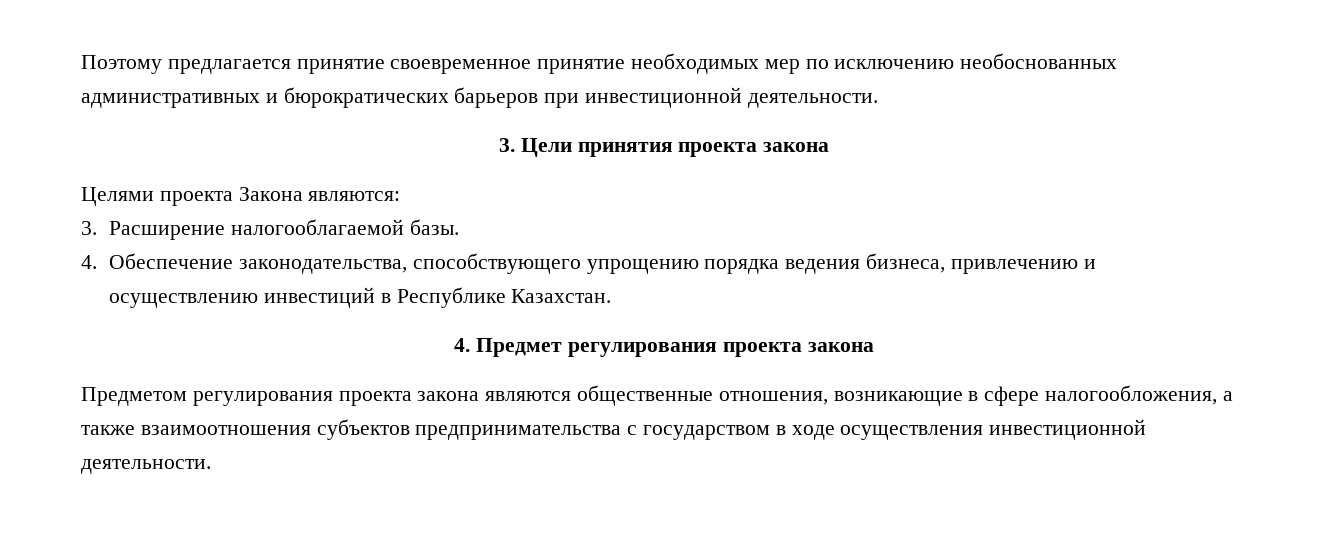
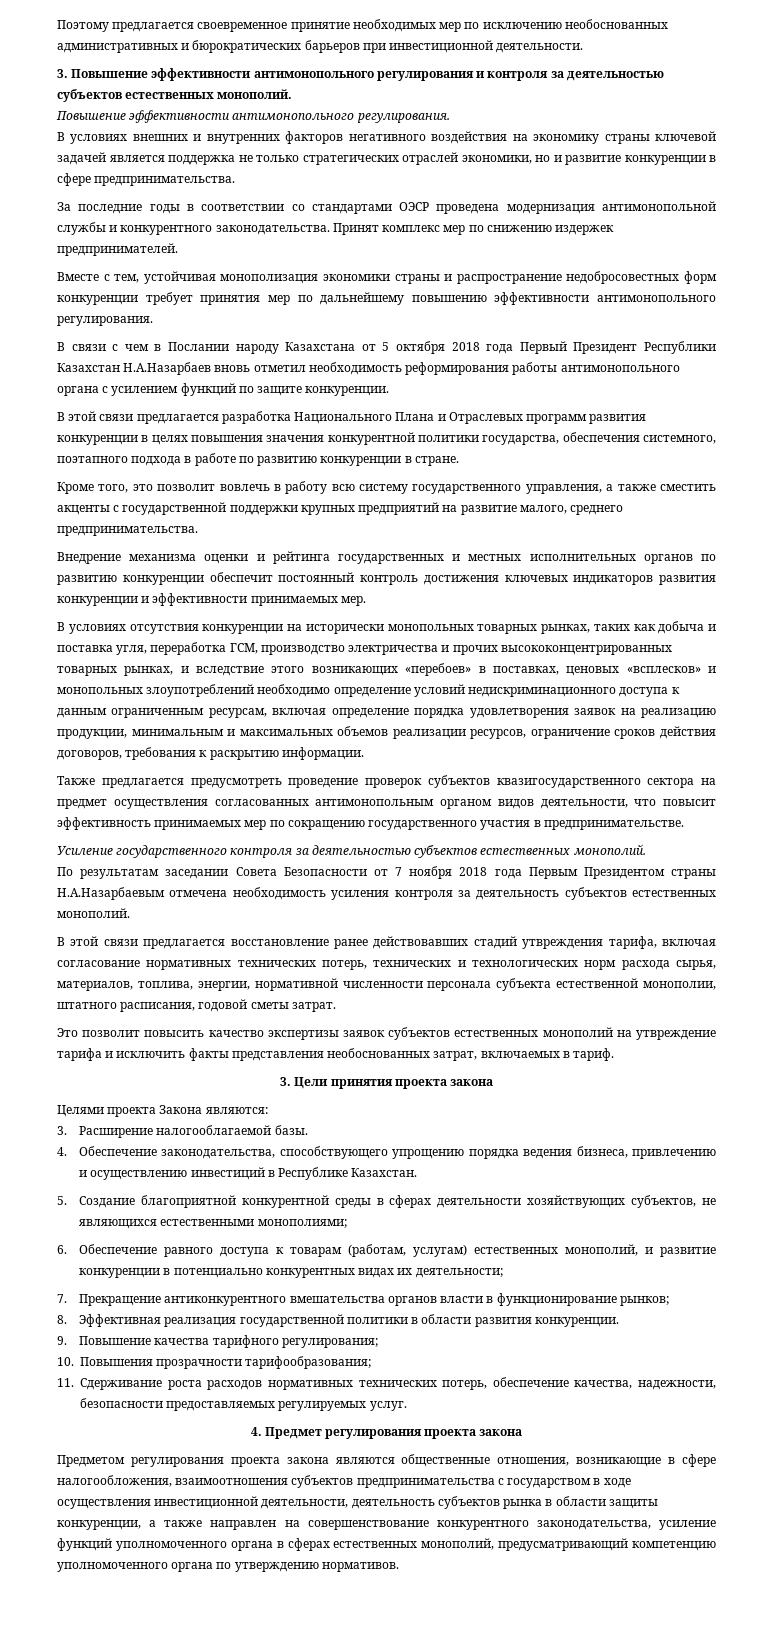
[296,59,385,74] принятие -> (195, 27) none
(878, 100) none -> [57,68,664,81] [57,89,293,102] [56,110,450,123] [57,131,716,144] [57,152,716,165] [57,173,236,186] [57,201,716,214] [57,222,615,235] [57,243,178,256] [57,271,718,284] [57,292,716,305] [57,316,153,326] [57,341,717,354] [57,362,680,375] [57,383,390,396] [57,411,647,424] [57,432,716,445] [57,453,459,466] [57,481,716,494] [57,502,624,515] [57,526,198,536] [57,551,716,564] [57,572,716,585] [57,593,366,606] [57,621,716,634] [57,642,672,655] [57,663,717,676] [57,684,680,697] [57,708,717,718] [57,726,716,739] [57,747,364,760] [57,775,716,788] [57,799,716,809] [57,817,684,830] [57,844,646,858] [57,866,716,879] [57,887,716,900] [57,908,130,918] [57,936,716,949] [57,960,717,970] [57,978,716,991] [57,999,336,1012] [57,1027,716,1040] [57,1048,615,1061] // 3. Повышение эффективности антимонопольного регулирования и контроля за деятельностью субъектов естественных монополий. // Повышение эффективности антимонопольного регулирования. // В условиях внешних и внутренних факторов негативного воздействия на экономику страны ключевой задачей является поддержка не только стратегических отраслей экономики, но и развитие конкуренции в сфере предпринимательства. // За последние годы в соответствии со стандартами ОЭСР проведена модернизация антимонопольной службы и конкурентного законодательства. Принят комплекс мер по снижению издержек предпринимателей. // Вместе с тем, устойчивая монополизация экономики страны и распространение недобросовестных форм конкуренции требует принятия мер по дальнейшему повышению эффективности антимонопольного регулирования. // В связи с чем в Послании народу Казахстана от 5 октября 2018 года Первый Президент Республики Казахстан Н.А.Назарбаев вновь отметил необходимость реформирования работы антимонопольного органа с усилением функций по защите конкуренции. // В этой связи предлагается разработка Национального Плана и Отраслевых программ развития конкуренции в целях повышения значения конкурентной политики государства, обеспечения системного, поэтапного подхода в работе по развитию конкуренции в стране. // Кроме того, это позволит вовлечь в работу всю систему государственного управления, а также сместить акценты с государственной поддержки крупных предприятий на развитие малого, среднего предпринимательства. // Внедрение механизма оценки и рейтинга государственных и местных исполнительных органов по развитию конкуренции обеспечит постоянный контроль достижения ключевых индикаторов развития конкуренции и эффективности принимаемых мер. // В условиях отсутствия конкуренции на исторически монопольных товарных рынках, таких как добыча и поставка угля, переработка ГСМ, производство электричества и прочих высококонцентрированных товарных рынках, и вследствие этого возникающих «перебоев» в поставках, ценовых «всплесков» и монопольных злоупотреблений необходимо определение условий недискриминационного доступа к данным ограниченным ресурсам, включая определение порядка удовлетворения заявок на реализацию продукции, минимальным и максимальных объемов реализации ресурсов, ограничение сроков действия договоров, требования к раскрытию информации. // Также предлагается предусмотреть проведение проверок субъектов квазигосударственного сектора на предмет осуществления согласованных антимонопольным органом видов деятельности, что повысит эффективность принимаемых мер по сокращению государственного участия в предпринимательстве. // Усиление государственного контроля за деятельностью субъектов естественных монополий. // По результатам заседании Совета Безопасности от 7 ноября 2018 года Первым Президентом страны Н.А.Назарбаевым отмечена необходимость усиления контроля за деятельность субъектов естественных монополий. // В этой связи предлагается восстановление ранее действовавших стадий утвреждения тарифа, включая согласование нормативных технических потерь, технических и технологических норм расхода сырья, материалов, топлива, энергии, нормативной численности персонала субъекта естественной монополии, штатного расписания, годовой сметы затрат. // Это позволит повысить качество экспертизы заявок субъектов естественных монополий на утвреждение тарифа и исключить факты представления необоснованных затрат, включаемых в тариф.
(612, 296) none -> [57,1195,716,1208] [79,1219,347,1229] [57,1244,717,1257] [79,1268,503,1278] [57,1293,669,1306] [57,1314,619,1327] [57,1335,378,1348] [57,1356,372,1369] [57,1377,716,1390] [80,1398,407,1411] // 5. Создание благоприятной конкурентной среды в сферах деятельности хозяйствующих субъектов, не являющихся естественными монополиями; // 6. Обеспечение равного доступа к товарам (работам, услугам) естественных монополий, и развитие конкуренции в потенциально конкурентных видах их деятельности; // 7. Прекращение антиконкурентного вмешательства органов власти в функционирование рынков; // 8. Эффективная реализация государственной политики в области развития конкуренции. // 9. Повышение качества тарифного регулирования; // 10. Повышения прозрачности тарифообразования; // 11. Сдерживание роста расходов нормативных технических потерь, обеспечение качества, надежности, безопасности предоставляемых регулируемых услуг.
[1222,391,1233,401] [81,425,135,435] а также -> (172, 1481) none
[81,459,211,474] деятельности. -> [261,1496,658,1509] [57,1520,716,1530] [57,1538,716,1551] [57,1562,399,1572] деятельности, деятельность субъектов рынка в области защиты конкуренции, а также направлен на совершенствование конкурентного законодательства, усиление функций уполномоченного органа в сферах естественных монополий, предусматривающий компетенцию уполномоченного органа по утверждению нормативов.

